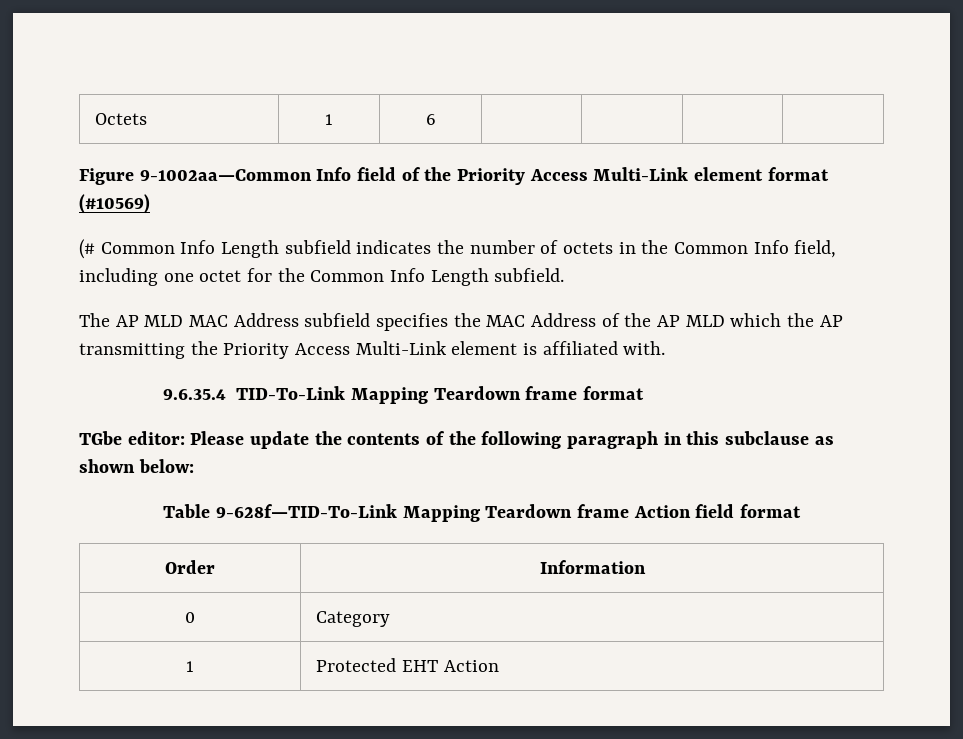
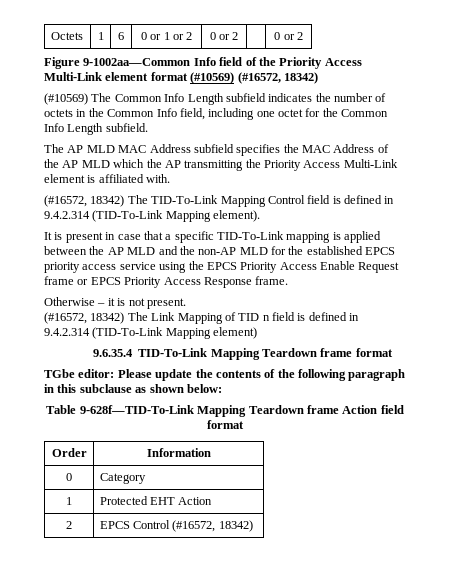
(436, 119) | | | -> [140,32,193,40] [209,32,239,40] [274,32,303,40] 0 or 1 or 2 | 0 or 2 | | 0 or 2
[79,239,95,259] // (# -> [237,72,318,84] [44,93,112,105] (#16572, 18342) // (#10569) The
(666, 348) none -> [44,195,395,207] [44,210,261,222] [44,231,382,243] [44,246,396,255] [44,261,400,273] [44,276,289,288] [44,297,186,309] [44,312,360,324] [44,327,258,339] // (#16572, 18342) The TID-To-Link Mapping Control field is defined in 9.4.2.314 (TID-To-Link Mapping element). // It is present in case that a specific TID-To-Link mapping is applied between the AP MLD and the non-AP MLD for the established EPCS priority access service using the EPCS Priority Access Enable Request frame or EPCS Priority Access Response frame. // Otherwise – it is not present. // (#16572, 18342) The Link Mapping of TID n field is defined in 9.4.2.314 (TID-To-Link Mapping element)
(499, 666) none -> [66,521,72,529] [99,520,253,532] // 2 | EPCS Control (#16572, 18342)

